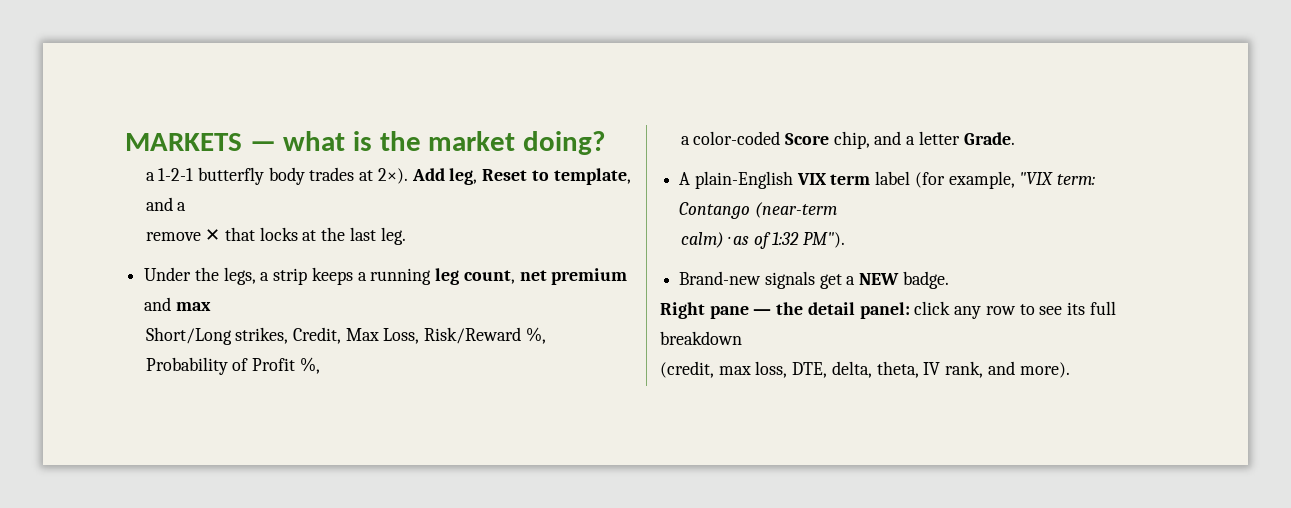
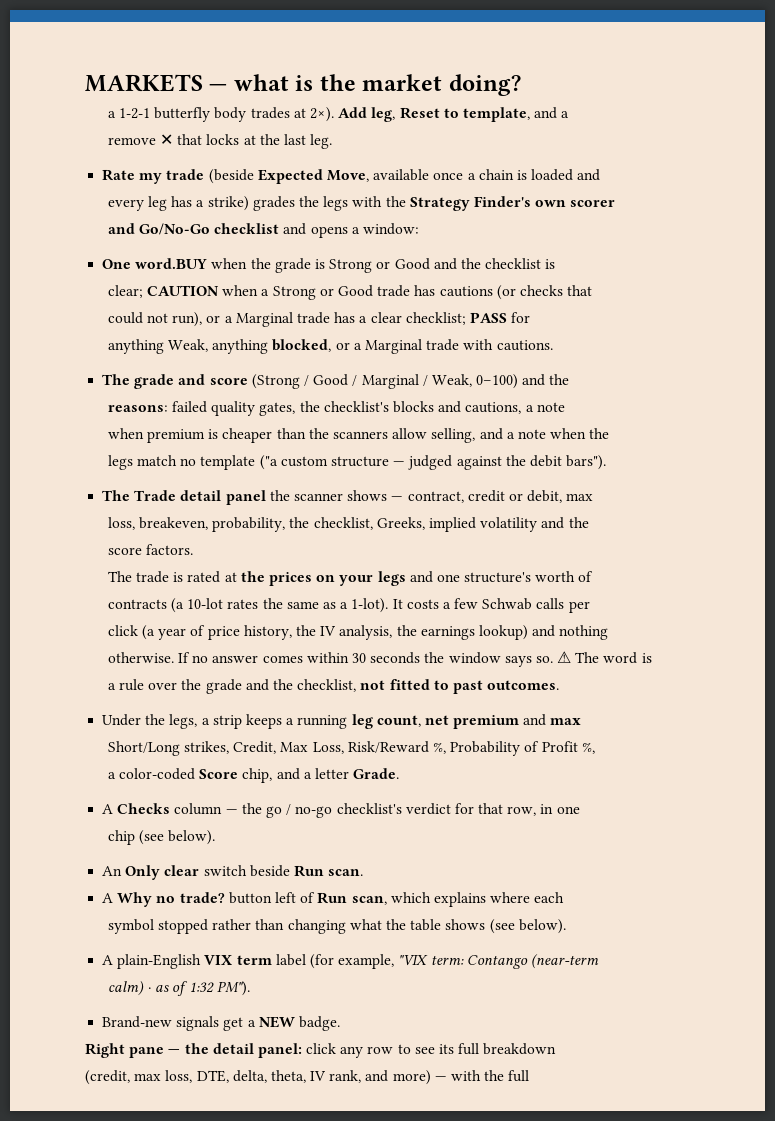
(406, 236) none -> [102,169,601,184] [107,196,616,211] [107,223,419,238] [102,258,556,273] [107,285,593,300] [107,312,531,327] [107,339,553,354] [102,374,570,389] [107,401,565,416] [107,428,610,443] [107,455,607,470] [102,490,594,505] [107,517,589,532] [107,544,194,555] [107,571,594,586] [107,598,590,613] [107,625,609,640] [107,651,652,667] [107,679,560,694] // Rate my trade (beside Expected Move, available once a chain is loaded and // every leg has a strike) grades the legs with the Strategy Finder's own scorer // and Go/No-Go checklist and opens a window: // One word.BUY when the grade is Strong or Good and the checklist is // clear; CAUTION when a Strong or Good trade has cautions (or checks that // could not run), or a Marginal trade has a clear checklist; PASS for // anything Weak, anything blocked, or a Marginal trade with cautions. // The grade and score (Strong / Good / Marginal / Weak, 0–100) and the // reasons: failed quality gates, the checklist's blocks and cautions, a note // when premium is cheaper than the scanners allow selling, and a note when the // legs match no template ("a custom structure — judged against the debit bars"). // The Trade detail panel the scanner shows — contract, credit or debit, max // loss, breakeven, probability, the checklist, Greeks, implied volatility and the // score factors. // The trade is rated at the prices on your legs and one structure's worth of // contracts (a 10-lot rates the same as a 1-lot). It costs a few Schwab calls per // click (a year of price history, the IV analysis, the earnings lookup) and nothing // otherwise. If no answer comes within 30 seconds the window says so. ⚠ The word is // a rule over the grade and the checklist, not fitted to past outcomes.
(1015, 138) none -> [102,803,580,818] [107,830,216,845] [102,865,364,880] [102,892,565,907] [107,919,566,934] // A Checks column — the go / no-go checklist's verdict for that row, in one // chip (see below). // An Only clear switch beside Run scan. // A Why no trade? button left of Run scan, which explains where each // symbol stopped rather than changing what the table shows (see below).
[1019,362,1070,378] more). -> [392,1070,530,1085] more) — with the full

